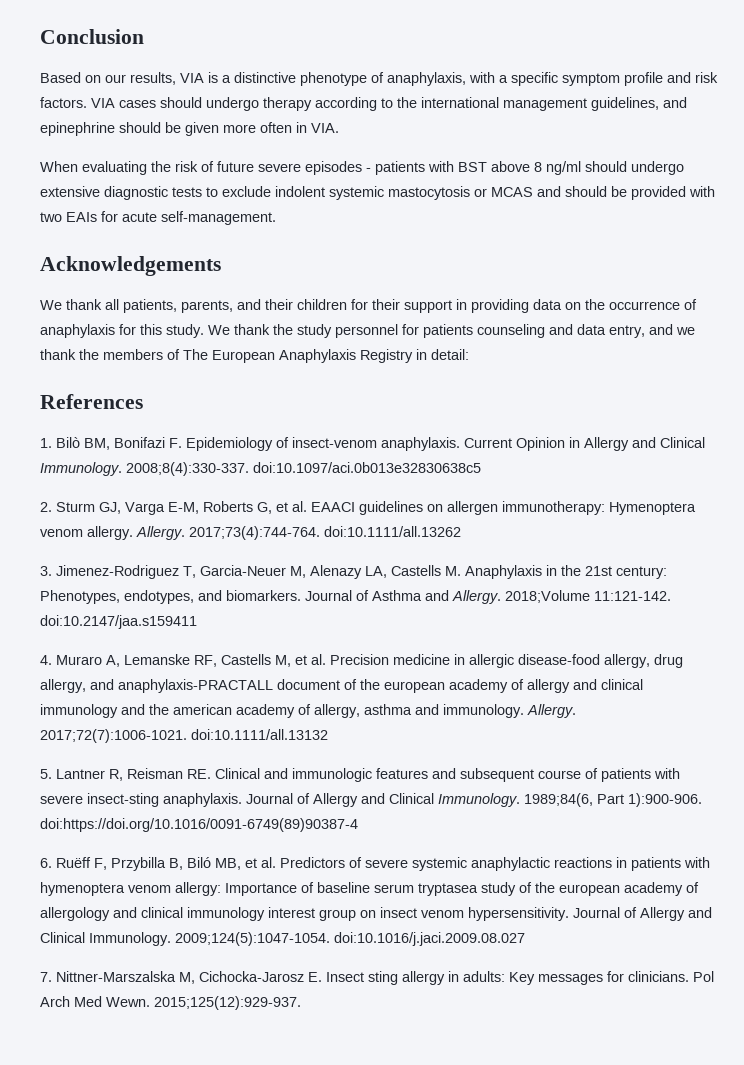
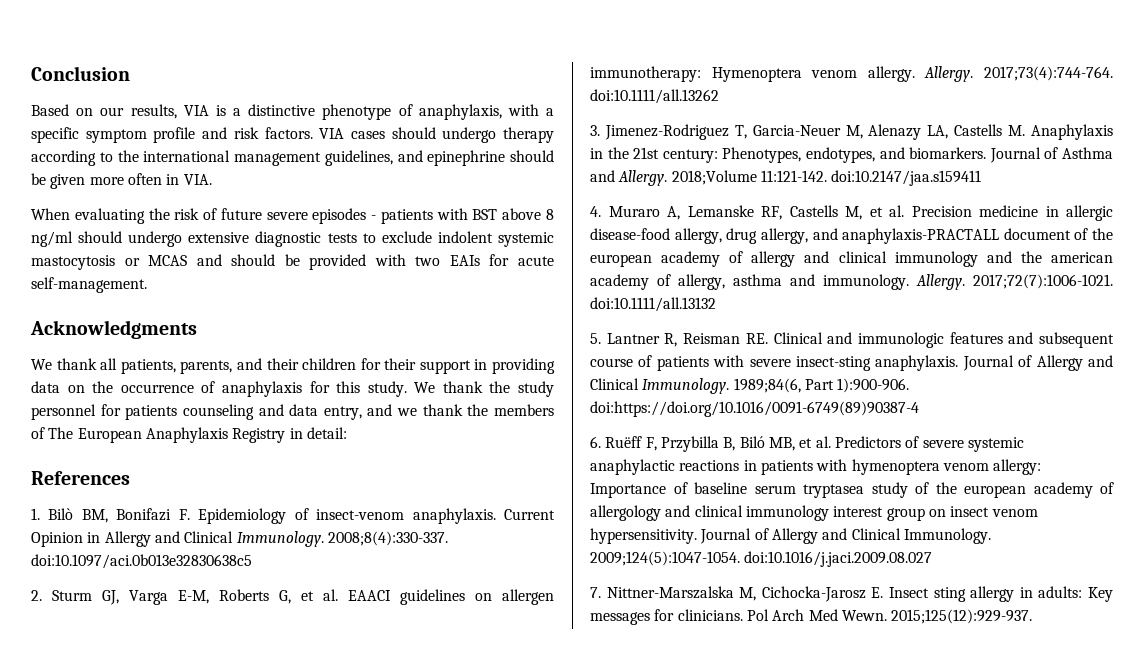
[40,256,221,276] Acknowledgements -> [30,320,197,339] Acknowledgments

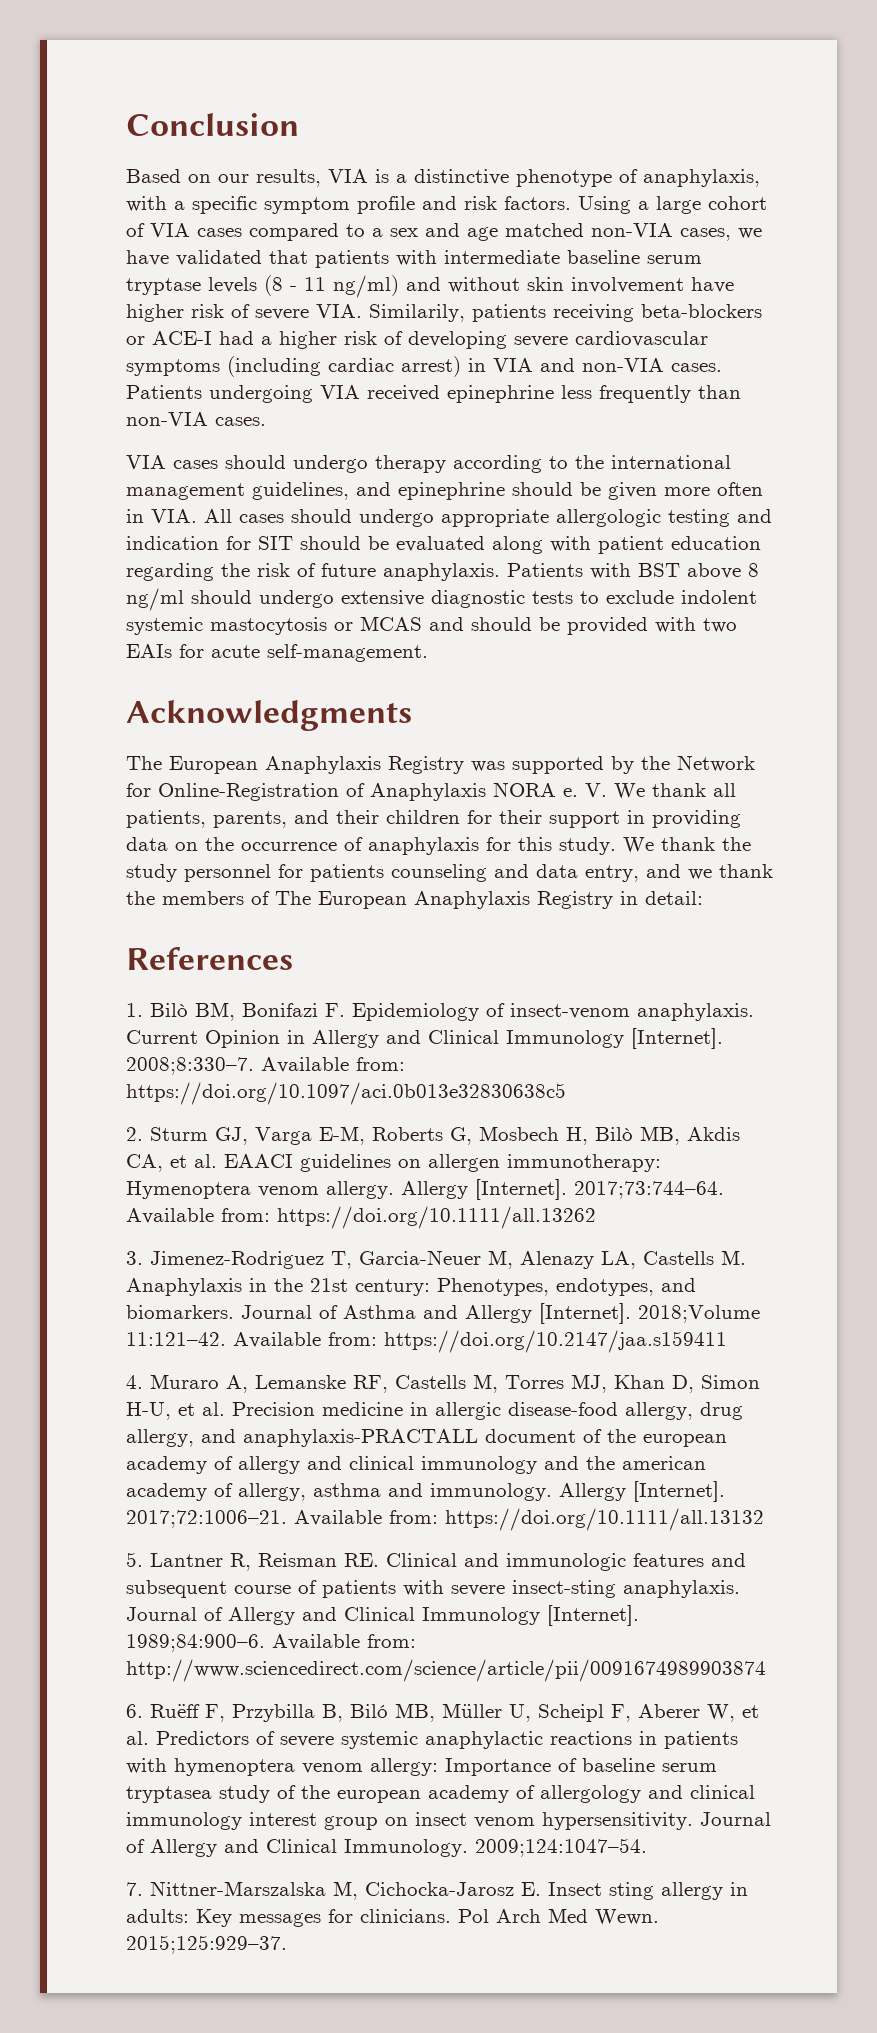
(313, 133) none -> [578,196,767,214] [126,223,762,241] [126,250,702,268] [126,275,734,298] [126,304,762,322] [126,331,708,349] [126,356,722,377] [126,385,741,403] [126,412,266,426] Using a large cohort of VIA cases compared to a sex and age matched non-VIA cases, we have validated that patients with intermediate baseline serum tryptase levels (8 - 11 ng/ml) and without skin involvement have higher risk of severe VIA. Similarily, patients receiving beta-blockers or ACE-I had a higher risk of developing severe cardiovascular symptoms (including cardiac arrest) in VIA and non-VIA cases. Patients undergoing VIA received epinephrine less frequently than non-VIA cases. //
[31,208,433,224] // When evaluating the risk of future severe episodes - patients -> [204,509,772,527] [126,536,761,554] [126,563,583,581] All cases should undergo appropriate allergologic testing and indication for SIT should be evaluated along with patient education regarding the risk of future anaphylaxis. Patients
(197, 329) none -> [126,755,755,774] [126,782,607,801] The European Anaphylaxis Registry was supported by the Network for Online-Registration of Anaphylaxis NORA e. V.
[236,531,448,547] [31,554,252,569] Immunology. 2008;8(4):330-337. doi:10.1097/aci.0b013e32830638c5 -> [506,1028,723,1049] [126,1057,405,1075] [126,1082,566,1105] Immunology [Internet]. 2008;8:330–7. Available from: https://doi.org/10.1097/aci.0b013e32830638c5
(291, 597) none -> [479,1126,740,1145] [126,1154,163,1172] Mosbech H, Bilò MB, Akdis CA,
[924,66,1113,82] [590,89,719,104] Allergy. 2017;73(4):744-764. doi:10.1111/all.13262 -> [401,1179,724,1200] [126,1206,596,1229] Allergy [Internet]. 2017;73:744–64. Available from: https://doi.org/10.1111/all.13262
[618,170,982,186] Allergy. 2018;Volume 11:121-142. doi:10.2147/jaa.s159411 -> [465,1303,760,1324] [126,1330,727,1353] Allergy [Internet]. 2018;Volume 11:121–42. Available from: https://doi.org/10.2147/jaa.s159411
(862, 213) none -> [505,1374,760,1393] [126,1402,171,1420] Torres MJ, Khan D, Simon H-U,
[916,274,1113,290] [590,297,716,312] Allergy. 2017;72(7):1006-1021. doi:10.1111/all.13132 -> [559,1481,725,1502] [126,1508,764,1531] Allergy [Internet]. 2017;72:1006–21. Available from: https://doi.org/10.1111/all.13132
[642,378,910,394] [590,401,919,417] Immunology. 1989;84(6, Part 1):900-906. doi:https://doi.org/10.1016/0091-6749(89)90387-4 -> [422,1605,639,1626] [126,1634,416,1652] [126,1659,766,1682] Immunology [Internet]. 1989;84:900–6. Available from: http://www.sciencedirect.com/science/article/pii/0091674989903874
(795, 444) none -> [442,1703,735,1722] Müller U, Scheipl F, Aberer W,
[590,551,933,567] 2009;124(5):1047-1054. doi:10.1016/j.jaci.2009.08.027 -> [475,1838,647,1857] 2009;124:1047–54.
[891,609,1033,624] 2015;125(12):929-937. -> [126,1935,287,1954] 2015;125:929–37.

